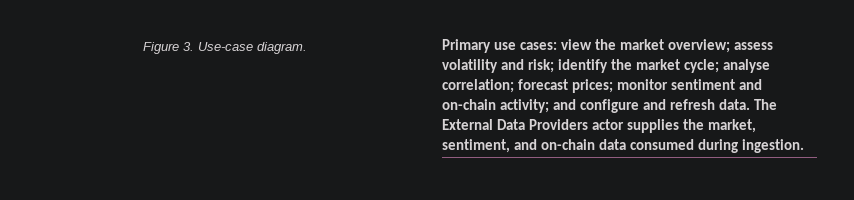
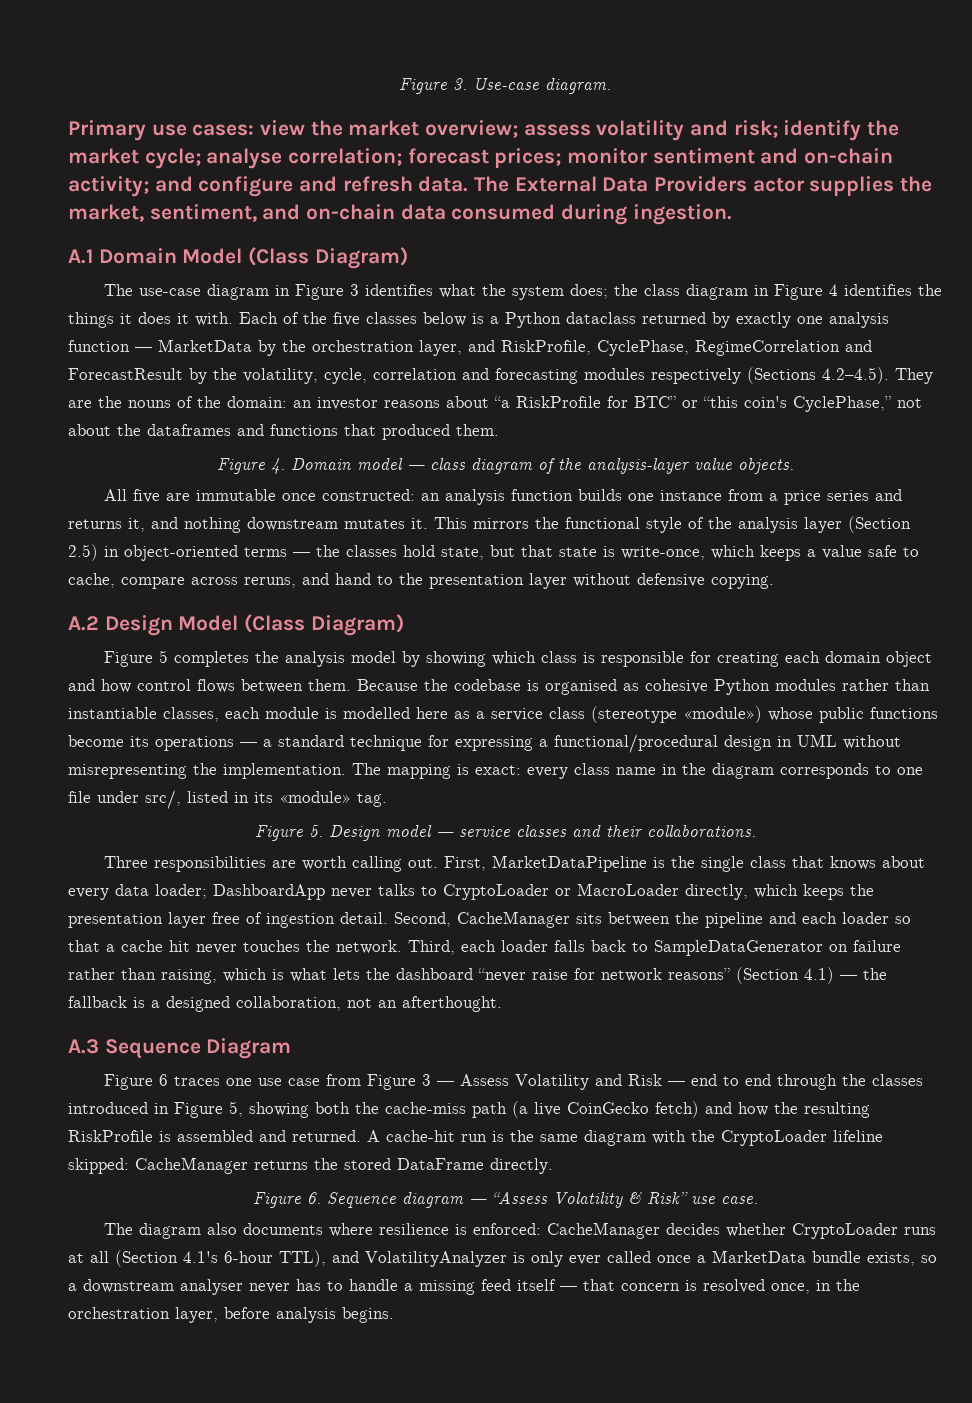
(805, 146) none -> [68,247,408,269] [103,284,942,300] [68,312,889,328] [68,339,872,356] [68,367,933,384] [68,396,922,412] [68,424,499,440] [216,458,794,474] [103,489,902,505] [68,516,911,533] [68,544,919,561] [68,573,774,589] [68,614,404,636] [103,650,932,667] [68,679,930,695] [68,706,938,723] [68,734,901,753] [68,763,923,779] [68,790,387,809] [254,825,756,841] [103,855,925,872] [68,883,874,900] [68,911,911,928] [68,940,901,956] [68,967,887,984] [68,996,502,1012] [68,1038,292,1059] [103,1074,923,1090] [68,1101,870,1118] [68,1130,883,1146] [68,1157,553,1174] [252,1192,758,1208] [103,1222,936,1239] [68,1250,937,1267] [68,1279,860,1295] [68,1307,394,1323] // A.1 Domain Model (Class Diagram) // The use-case diagram in Figure 3 identifies what the system does; the class diagram in Figure 4 identifies the things it does it with. Each of the five classes below is a Python dataclass returned by exactly one analysis function — MarketData by the orchestration layer, and RiskProfile, CyclePhase, RegimeCorrelation and ForecastResult by the volatility, cycle, correlation and forecasting modules respectively (Sections 4.2–4.5). They are the nouns of the domain: an investor reasons about “a RiskProfile for BTC” or “this coin's CyclePhase,” not about the dataframes and functions that produced them. // Figure 4. Domain model — class diagram of the analysis-layer value objects. // All five are immutable once constructed: an analysis function builds one instance from a price series and returns it, and nothing downstream mutates it. This mirrors the functional style of the analysis layer (Section 2.5) in object-oriented terms — the classes hold state, but that state is write-once, which keeps a value safe to cache, compare across reruns, and hand to the presentation layer without defensive copying. // A.2 Design Model (Class Diagram) // Figure 5 completes the analysis model by showing which class is responsible for creating each domain object and how control flows between them. Because the codebase is organised as cohesive Python modules rather than instantiable classes, each module is modelled here as a service class (stereotype «module») whose public functions become its operations — a standard technique for expressing a functional/procedural design in UML without misrepresenting the implementation. The mapping is exact: every class name in the diagram corresponds to one file under src/, listed in its «module» tag. // Figure 5. Design model — service classes and their collaborations. // Three responsibilities are worth calling out. First, MarketDataPipeline is the single class that knows about every data loader; DashboardApp never talks to CryptoLoader or MacroLoader directly, which keeps the presentation layer free of ingestion detail. Second, CacheManager sits between the pipeline and each loader so that a cache hit never touches the network. Third, each loader falls back to SampleDataGenerator on failure rather than raising, which is what lets the dashboard “never raise for network reasons” (Section 4.1) — the fallback is a designed collaboration, not an afterthought. // A.3 Sequence Diagram // Figure 6 traces one use case from Figure 3 — Assess Volatility and Risk — end to end through the classes introduced in Figure 5, showing both the cache-miss path (a live CoinGecko fetch) and how the resulting RiskProfile is assembled and returned. A cache-hit run is the same diagram with the CryptoLoader lifeline skipped: CacheManager returns the stored DataFrame directly. // Figure 6. Sequence diagram — “Assess Volatility & Risk” use case. // The diagram also documents where resilience is enforced: CacheManager decides whether CryptoLoader runs at all (Section 4.1's 6-hour TTL), and VolatilityAnalyzer is only ever called once a MarketData bundle exists, so a downstream analyser never has to handle a missing feed itself — that concern is resolved once, in the orchestration layer, before analysis begins.

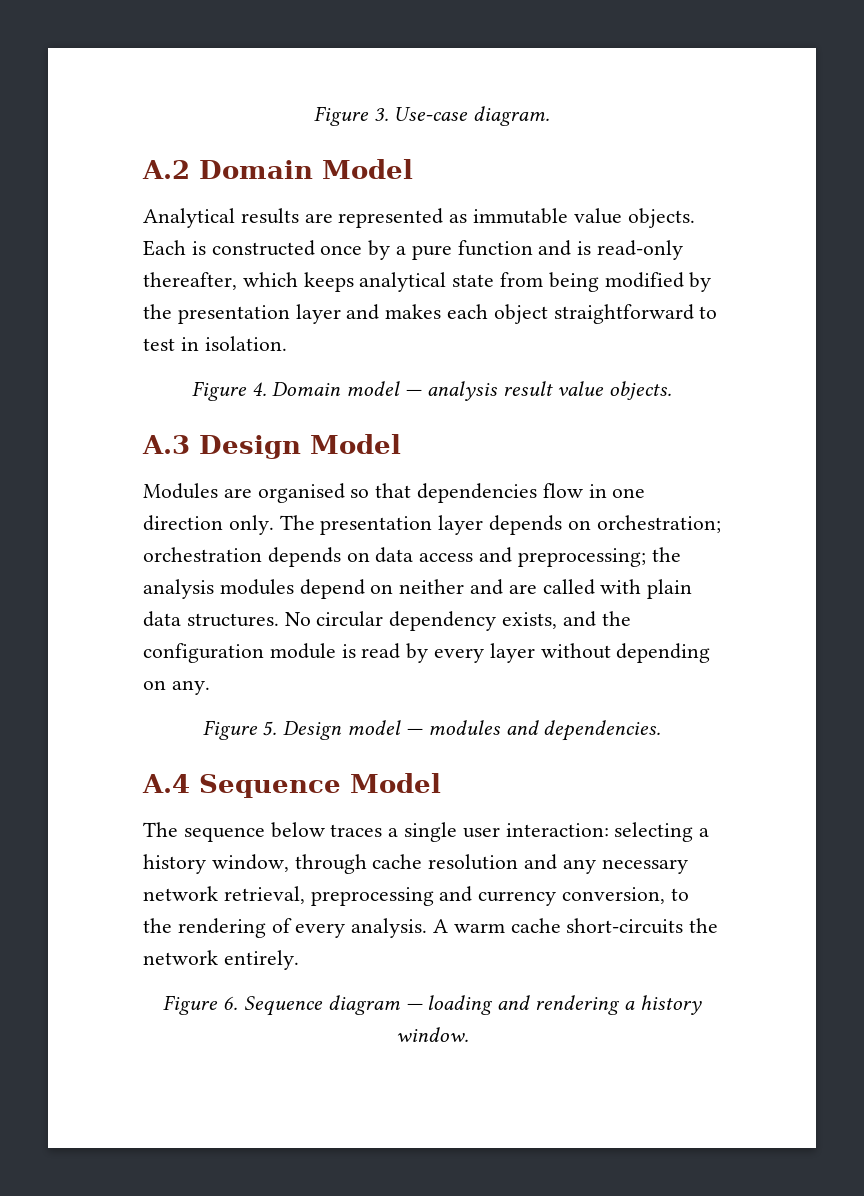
[68,120,900,141] [68,148,894,169] [68,176,933,197] [68,204,732,225] [68,247,408,269] [103,284,942,300] [68,312,889,328] [68,339,872,356] [68,367,933,384] [68,396,922,412] [68,424,499,440] Primary use cases: view the market overview; assess volatility and risk; identify the market cycle; analyse correlation; forecast prices; monitor sentiment and on-chain activity; and configure and refresh data. The External Data Providers actor supplies the market, sentiment, and on-chain data consumed during ingestion. // A.1 Domain Model (Class Diagram) // The use-case diagram in Figure 3 identifies what the system does; the class diagram in Figure 4 identifies the things it does it with. Each of the five classes below is a Python dataclass returned by exactly one analysis function — MarketData by the orchestration layer, and RiskProfile, CyclePhase, RegimeCorrelation and ForecastResult by the volatility, cycle, correlation and forecasting modules respectively (Sections 4.2–4.5). They are the nouns of the domain: an investor reasons about “a RiskProfile for BTC” or “this coin's CyclePhase,” not about the dataframes and functions that produced them. -> [142,159,413,179] [143,208,695,228] [143,240,684,260] [143,272,712,292] [143,304,718,324] [143,336,287,351] A.2 Domain Model // Analytical results are represented as immutable value objects. Each is constructed once by a pure function and is read-only thereafter, which keeps analytical state from being modified by the presentation layer and makes each object straightforward to test in isolation.
[429,458,794,474] [103,489,902,505] [68,516,911,533] [68,544,919,561] [68,573,774,589] [68,614,404,636] [103,650,932,667] [68,679,930,695] [68,706,938,723] [68,734,901,753] [68,763,923,779] [68,790,387,809] class diagram of the analysis-layer value objects. // All five are immutable once constructed: an analysis function builds one instance from a price series and returns it, and nothing downstream mutates it. This mirrors the functional style of the analysis layer (Section 2.5) in object-oriented terms — the classes hold state, but that state is write-once, which keeps a value safe to cache, compare across reruns, and hand to the presentation layer without defensive copying. // A.2 Design Model (Class Diagram) // Figure 5 completes the analysis model by showing which class is responsible for creating each domain object and how control flows between them. Because the codebase is organised as cohesive Python modules rather than instantiable classes, each module is modelled here as a service class (stereotype «module») whose public functions become its operations — a standard technique for expressing a functional/procedural design in UML without misrepresenting the implementation. The mapping is exact: every class name in the diagram corresponds to one file under src/, listed in its «module» tag. -> [426,381,673,401] [142,434,401,459] [143,483,646,503] [143,515,721,535] [143,547,681,567] [143,579,693,599] [143,611,631,631] [143,643,711,663] [143,680,210,695] analysis result value objects. // A.3 Design Model // Modules are organised so that dependencies flow in one direction only. The presentation layer depends on orchestration; orchestration depends on data access and preprocessing; the analysis modules depend on neither and are called with plain data structures. No circular dependency exists, and the configuration module is read by every layer without depending on any.
[458,825,756,837] [103,855,925,872] [68,883,874,900] [68,911,911,928] [68,940,901,956] [68,967,887,984] [68,996,502,1012] [68,1038,292,1059] [103,1074,923,1090] [68,1101,870,1118] [68,1130,883,1146] [68,1157,553,1174] service classes and their collaborations. // Three responsibilities are worth calling out. First, MarketDataPipeline is the single class that knows about every data loader; DashboardApp never talks to CryptoLoader or MacroLoader directly, which keeps the presentation layer free of ingestion detail. Second, CacheManager sits between the pipeline and each loader so that a cache hit never touches the network. Third, each loader falls back to SampleDataGenerator on failure rather than raising, which is what lets the dashboard “never raise for network reasons” (Section 4.1) — the fallback is a designed collaboration, not an afterthought. // A.3 Sequence Diagram // Figure 6 traces one use case from Figure 3 — Assess Volatility and Risk — end to end through the classes introduced in Figure 5, showing both the cache-miss path (a live CoinGecko fetch) and how the resulting RiskProfile is assembled and returned. A cache-hit run is the same diagram with the CryptoLoader lifeline skipped: CacheManager returns the stored DataFrame directly. -> [427,720,662,741] [142,773,441,798] [143,822,710,842] [143,854,688,874] [143,886,689,906] [143,918,719,938] [143,950,299,970] modules and dependencies. // A.4 Sequence Model // The sequence below traces a single user interaction: selecting a history window, through cache resolution and any necessary network retrieval, preprocessing and currency conversion, to the rendering of every analysis. A warm cache short-circuits the network entirely.
[491,1192,758,1208] [103,1222,936,1239] [68,1250,937,1267] [68,1279,860,1295] [68,1307,394,1323] “Assess Volatility & Risk” use case. // The diagram also documents where resilience is enforced: CacheManager decides whether CryptoLoader runs at all (Section 4.1's 6-hour TTL), and VolatilityAnalyzer is only ever called once a MarketData bundle exists, so a downstream analyser never has to handle a missing feed itself — that concern is resolved once, in the orchestration layer, before analysis begins. -> [427,995,702,1015] [395,1027,469,1042] loading and rendering a history window.

